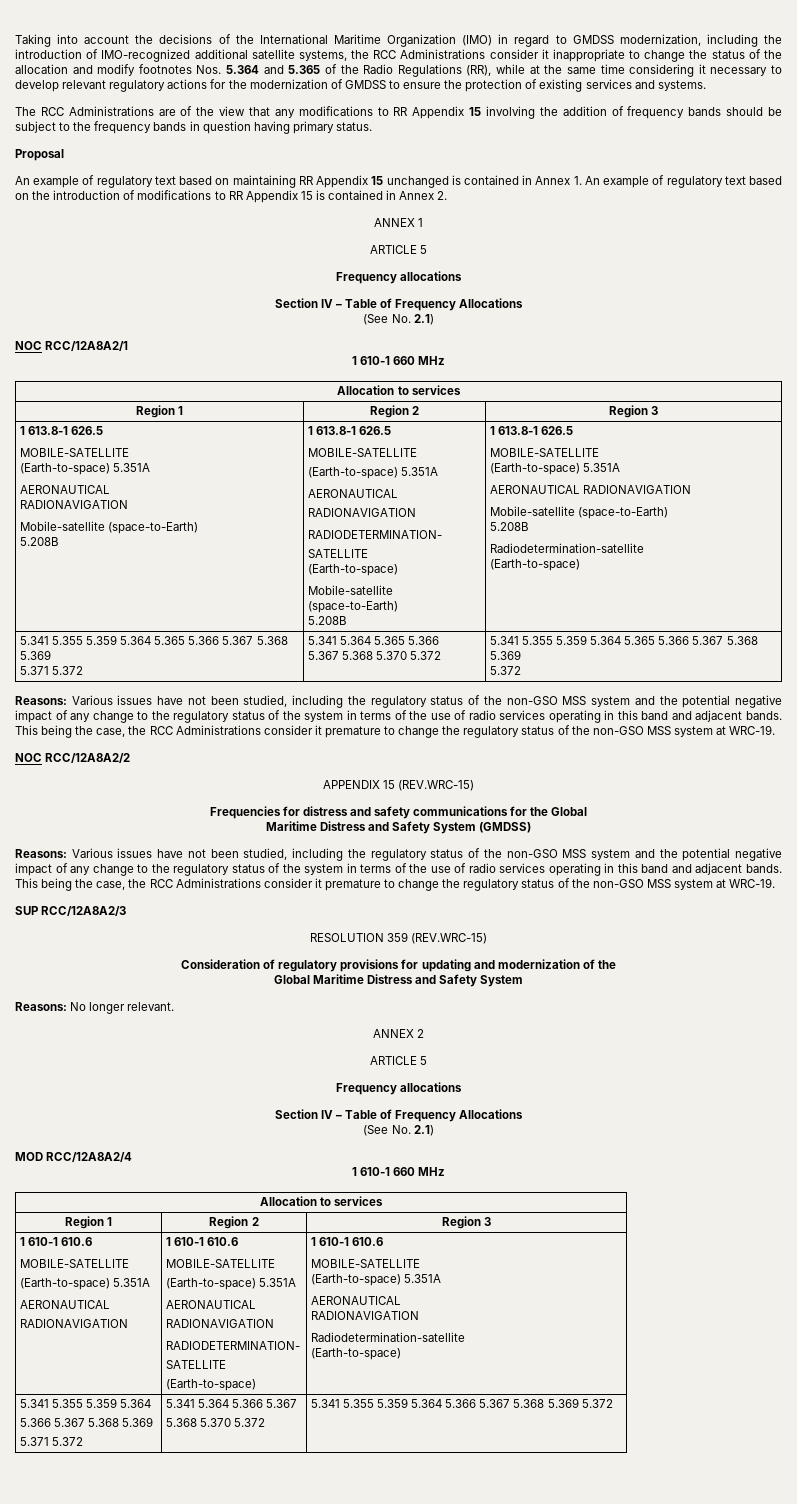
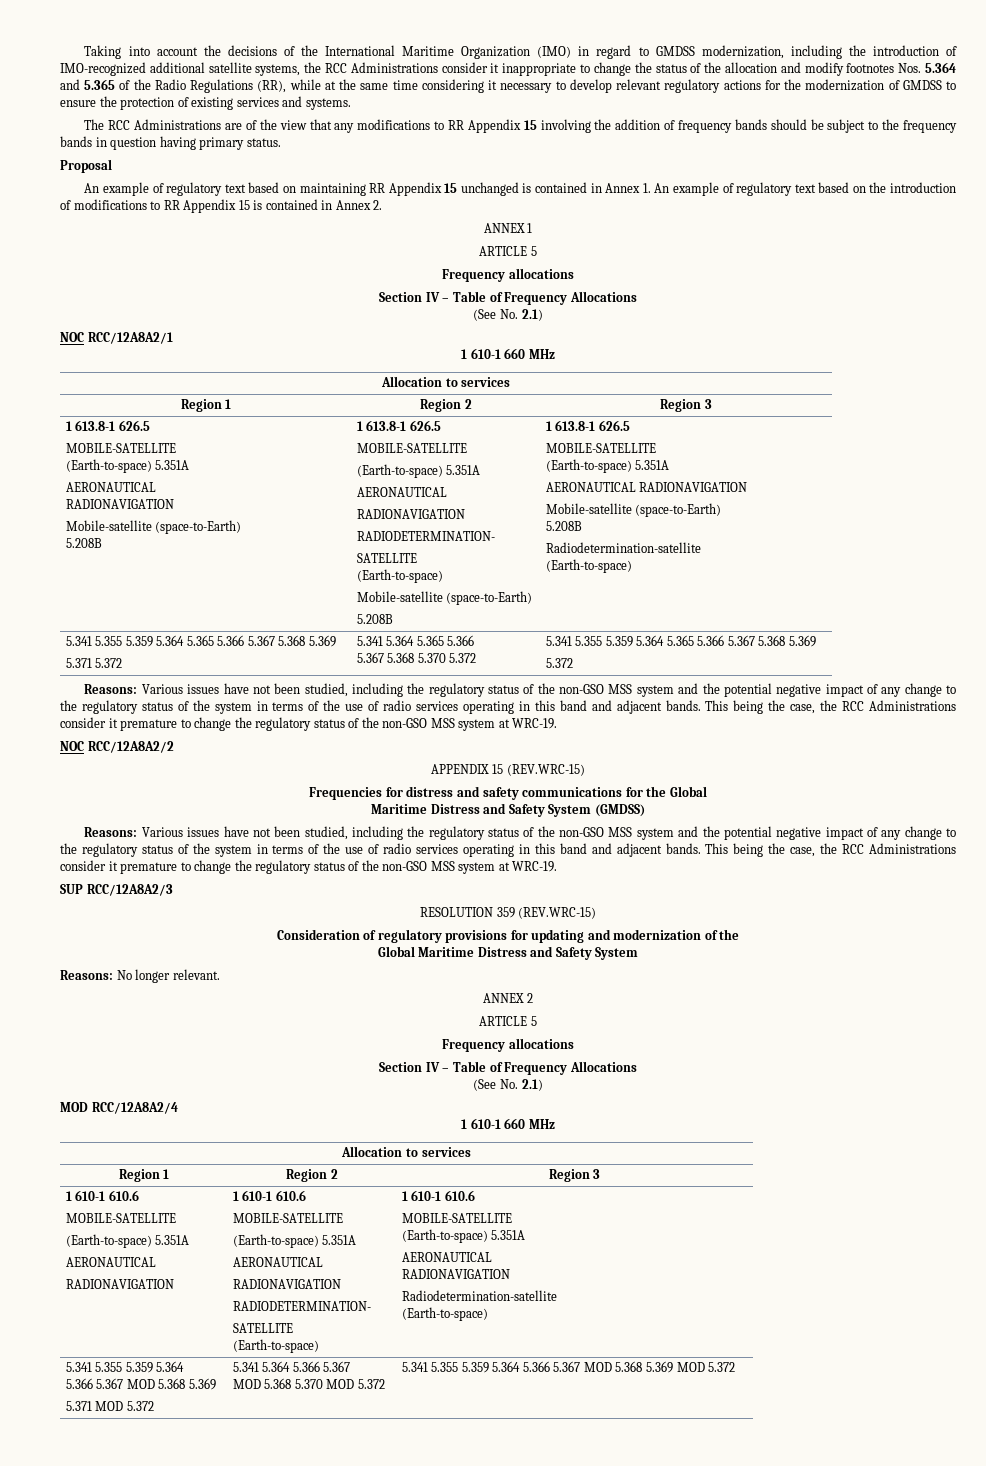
[88,1417,154,1427] [19,1437,49,1446] 5.368 5.369 // 5.371 -> [126,1378,216,1390] [65,1401,124,1411] MOD 5.368 5.369 // 5.371 MOD
[165,1418,231,1427] 5.368 5.370 -> [232,1378,355,1389] MOD 5.368 5.370 MOD
[513,1398,579,1408] 5.368 5.369 -> [583,1361,705,1373] MOD 5.368 5.369 MOD

